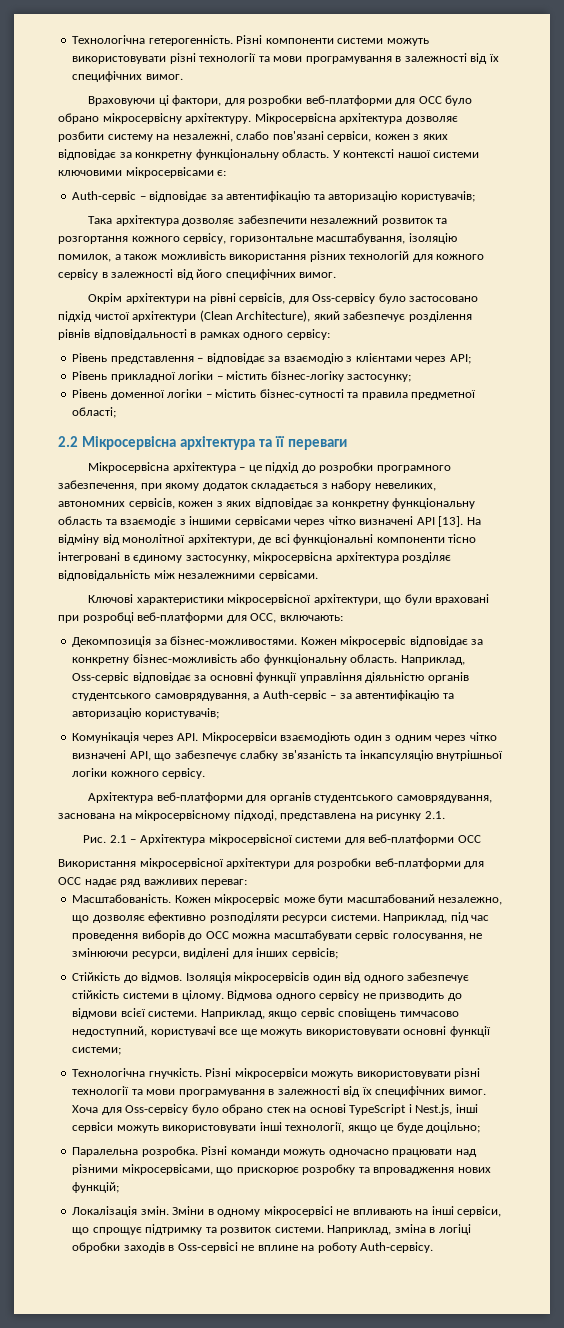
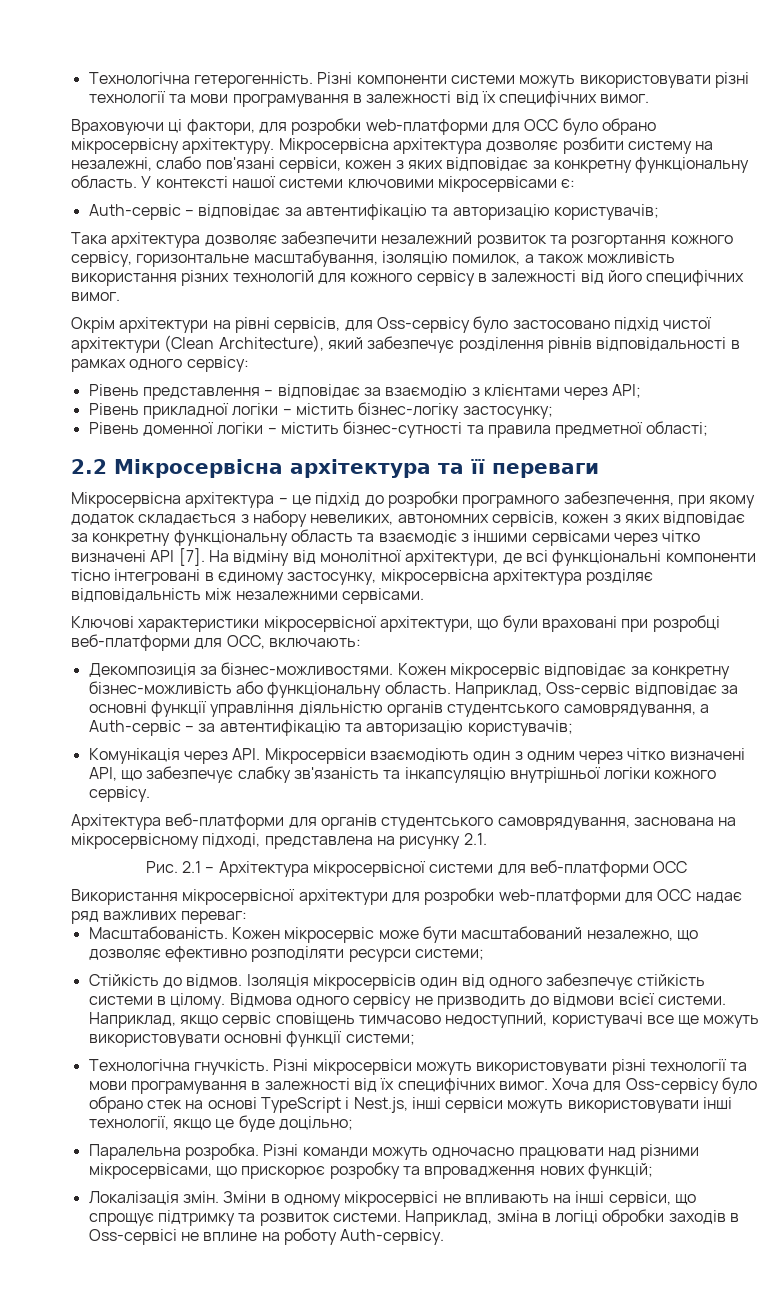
[305,95,392,106] веб-платформи -> [365,119,488,135] web-платформи
[438,516,464,527] [13]. -> [178,548,205,566] [7].
[374,858,461,869] веб-платформи -> [498,889,621,905] web-платформи
[330,912,490,923] [72,930,483,941] [72,948,338,959] системи. Наприклад, під час проведення виборів до ОСС можна масштабувати сервіс голосування, не змінюючи ресурси, виділені для інших сервісів; -> [414,949,484,960] системи;

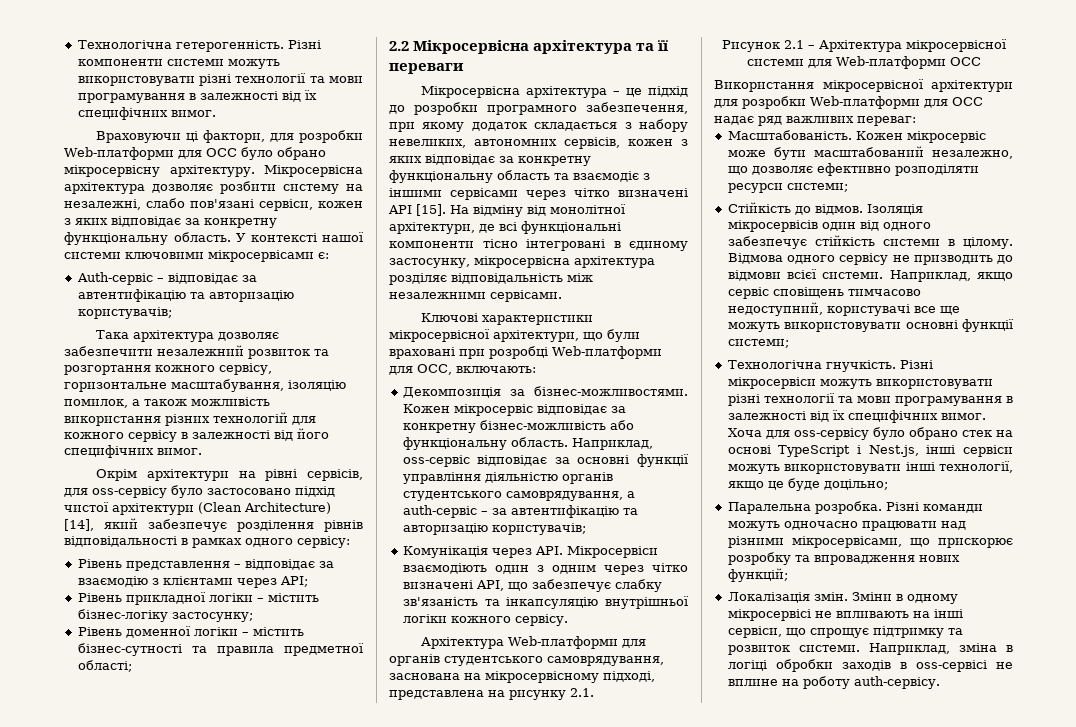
[365,119,488,135] web-платформи -> [64,147,174,160] Web-платформи
[376,317,470,333] Oss-сервісу -> [92,486,167,498] oss-сервісу
[218,335,324,352] Architecture), -> [244,502,331,514] [64,519,94,531] Architecture) [14],
[178,548,205,566] [7]. -> [416,204,446,216] [15].
[71,634,190,651] веб-платформи -> [552,346,662,359] Web-платформи
[546,682,631,698] Oss-сервіс -> [402,455,470,467] oss-сервіс
[88,720,181,736] Auth-сервіс -> [402,505,477,518] auth-сервіс
[165,813,285,830] веб-платформи -> [508,636,619,649] Web-платформи
[145,861,178,873] Рис. -> [721,40,780,52] Рисунок
[529,860,649,877] веб-платформи -> [835,56,946,69] Web-платформи
[498,889,621,905] web-платформи -> [810,96,920,109] Web-платформи
[625,1078,719,1094] Oss-сервісу -> [793,428,869,440] oss-сервісу
[88,1229,177,1245] Oss-сервісі -> [915,660,987,672] oss-сервісі
[340,1229,445,1245] Auth-сервісу. -> [853,676,940,689] auth-сервісу.

